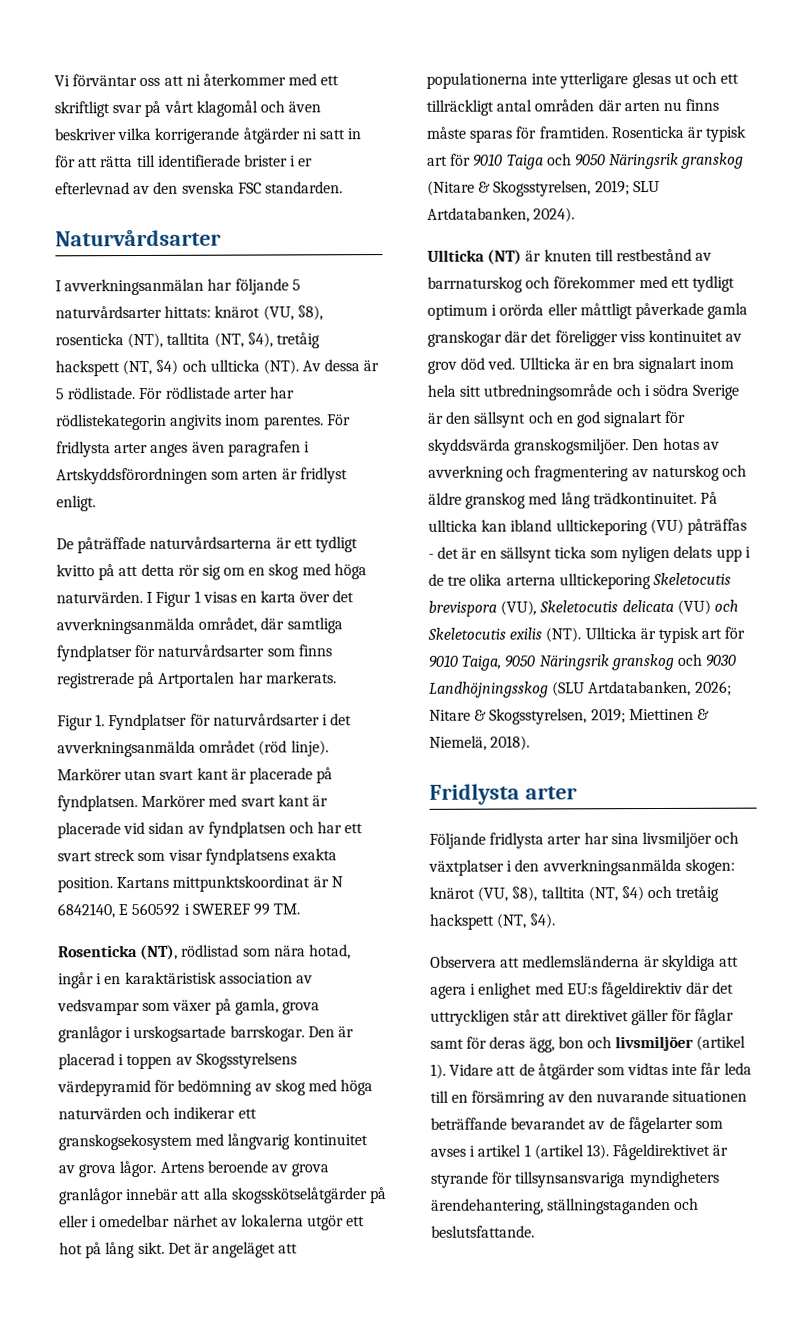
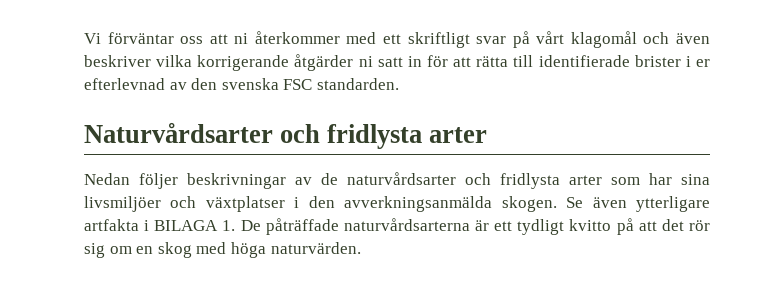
[55,278,301,296] [55,305,323,321] [55,332,320,349] [55,359,380,377] [55,386,294,400] [56,413,351,431] [56,440,310,458] [56,467,348,485] [56,495,96,512] // I avverkningsanmälan har följande 5 naturvårdsarter hittats: knärot (VU, §8), rosenticka (NT), talltita (NT, §4), tretåig hackspett (NT, §4) och ullticka (NT). Av dessa är 5 rödlistade. För rödlistade arter har rödlistekategorin angivits inom parentes. För fridlysta arter anges även paragrafen i Artskyddsförordningen som arten är fridlyst enligt. // -> [280,124,488,149] [84,172,710,189] [84,196,710,212] [84,219,236,231] och fridlysta arter // Nedan följer beskrivningar av de naturvårdsarter och fridlysta arter som har sina livsmiljöer och växtplatser i den avverkningsanmälda skogen. Se även ytterligare artfakta i BILAGA 1.
[140,563,175,576] detta -> [661,219,684,231] det
[146,590,355,607] [56,617,343,635] [56,644,332,662] [57,671,337,689] [57,713,353,731] [57,740,329,758] [57,767,334,784] [57,794,328,812] [57,821,364,839] [57,848,337,865] [57,875,343,893] [57,902,301,919] [58,944,351,960] [58,971,313,989] [57,998,320,1016] [58,1025,354,1043] [58,1052,297,1070] [57,1079,374,1097] [58,1106,257,1120] [58,1133,368,1151] [58,1160,330,1178] [58,1187,387,1205] [59,1214,366,1231] [59,1241,299,1259] [426,71,740,89] [426,98,720,116] [426,125,747,143] [427,152,745,170] [427,180,660,197] [427,207,576,223] [427,248,713,265] [427,275,735,293] [427,302,749,320] [427,329,743,347] [427,356,735,374] [427,383,740,401] [428,410,687,428] [428,437,720,455] [428,464,747,482] [428,491,718,509] [428,518,747,536] [428,545,751,563] [428,572,731,590] [428,599,738,617] [427,626,746,644] [428,653,738,671] [429,680,732,698] [429,708,710,725] [429,735,531,751] [429,783,577,805] [429,831,740,849] [428,858,735,876] [429,885,720,902] [429,913,557,930] [430,954,739,971] [430,981,735,999] [430,1008,735,1026] [430,1035,747,1053] [430,1062,752,1080] [430,1089,748,1107] [430,1116,723,1134] [430,1143,729,1161] [430,1170,719,1188] [431,1197,700,1215] [431,1225,535,1238] I Figur 1 visas en karta över det avverkningsanmälda området, där samtliga fyndplatser för naturvårdsarter som finns registrerade på Artportalen har markerats. // Figur 1. Fyndplatser för naturvårdsarter i det avverkningsanmälda området (röd linje). Markörer utan svart kant är placerade på fyndplatsen. Markörer med svart kant är placerade vid sidan av fyndplatsen och har ett svart streck som visar fyndplatsens exakta position. Kartans mittpunktskoordinat är N 6842140, E 560592 i SWEREF 99 TM. // Rosenticka (NT), rödlistad som nära hotad, ingår i en karaktäristisk association av vedsvampar som växer på gamla, grova granlågor i urskogsartade barrskogar. Den är placerad i toppen av Skogsstyrelsens värdepyramid för bedömning av skog med höga naturvärden och indikerar ett granskogsekosystem med långvarig kontinuitet av grova lågor. Artens beroende av grova granlågor innebär att alla skogsskötselåtgärder på eller i omedelbar närhet av lokalerna utgör ett hot på lång sikt. Det är angeläget att populationerna inte ytterligare glesas ut och ett tillräckligt antal områden där arten nu finns måste sparas för framtiden. Rosenticka är typisk art för 9010 Taiga och 9050 Näringsrik granskog (Nitare & Skogsstyrelsen, 2019; SLU Artdatabanken, 2024). // Ullticka (NT) är knuten till restbestånd av barrnaturskog och förekommer med ett tydligt optimum i orörda eller måttligt påverkade gamla granskogar där det föreligger viss kontinuitet av grov död ved. Ullticka är en bra signalart inom hela sitt utbredningsområde och i södra Sverige är den sällsynt och en god signalart för skyddsvärda granskogsmiljöer. Den hotas av avverkning och fragmentering av naturskog och äldre granskog med lång trädkontinuitet. På ullticka kan ibland ulltickeporing (VU) påträffas - det är en sällsynt ticka som nyligen delats upp i de tre olika arterna ulltickeporing Skeletocutis brevispora (VU), Skeletocutis delicata (VU) och Skeletocutis exilis (NT). Ullticka är typisk art för 9010 Taiga, 9050 Näringsrik granskog och 9030 Landhöjningsskog (SLU Artdatabanken, 2026; Nitare & Skogsstyrelsen, 2019; Miettinen & Niemelä, 2018). // Fridlysta arter // Följande fridlysta arter har sina livsmiljöer och växtplatser i den avverkningsanmälda skogen: knärot (VU, §8), talltita (NT, §4) och tretåig hackspett (NT, §4). // Observera att medlemsländerna är skyldiga att agera i enlighet med EU:s fågeldirektiv där det uttryckligen står att direktivet gäller för fåglar samt för deras ägg, bon och livsmiljöer (artikel 1). Vidare att de åtgärder som vidtas inte får leda till en försämring av den nuvarande situationen beträffande bevarandet av de fågelarter som avses i artikel 1 (artikel 13). Fågeldirektivet är styrande för tillsynsansvariga myndigheters ärendehantering, ställningstaganden och beslutsfattande. -> (361, 248) none

